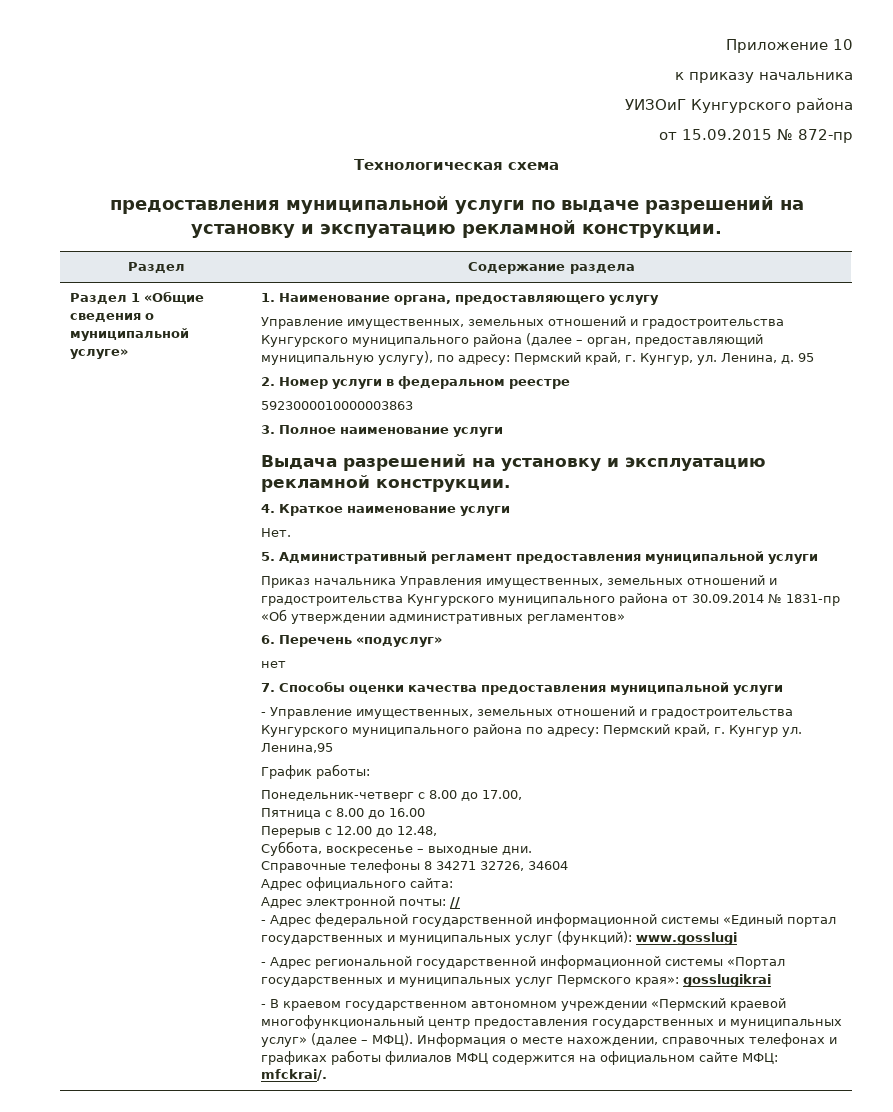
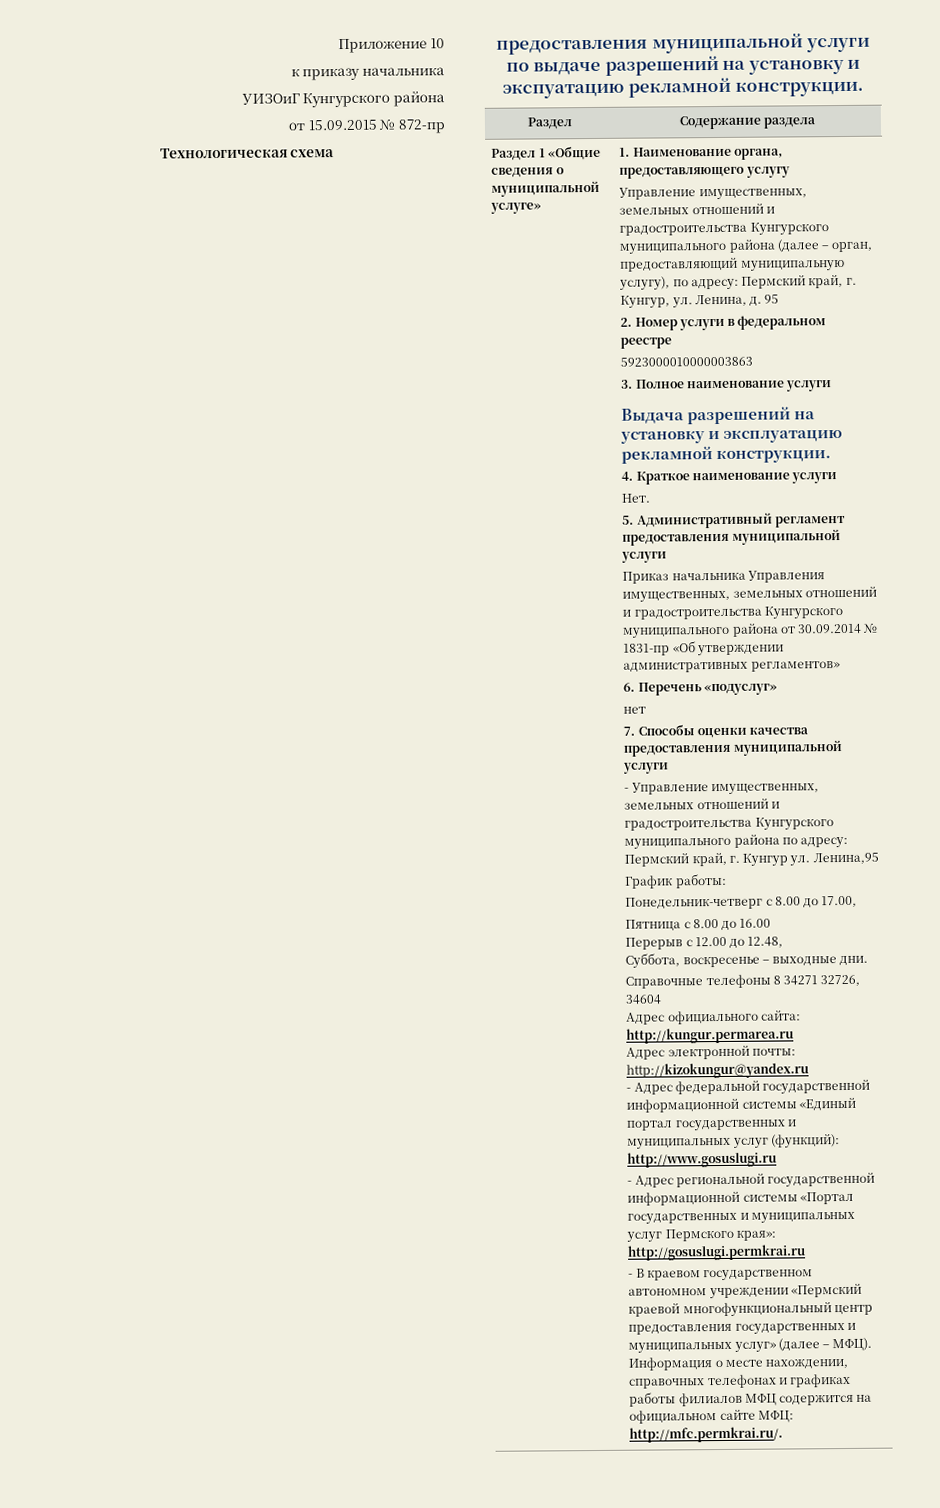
(453, 883) none -> [626,1027,795,1044] http://kungur.permarea.ru
[449,897,460,908] // -> [626,1062,810,1079] http://kizokungur@yandex.ru
[635,932,737,945] www.gosslugi -> [627,1151,778,1168] http://www.gosuslugi.ru
[682,974,771,987] gosslugikrai -> [627,1244,807,1261] http://gosuslugi.permkrai.ru
[260,1069,327,1081] mfckrai/. -> [629,1426,784,1443] http://mfc.permkrai.ru/.

